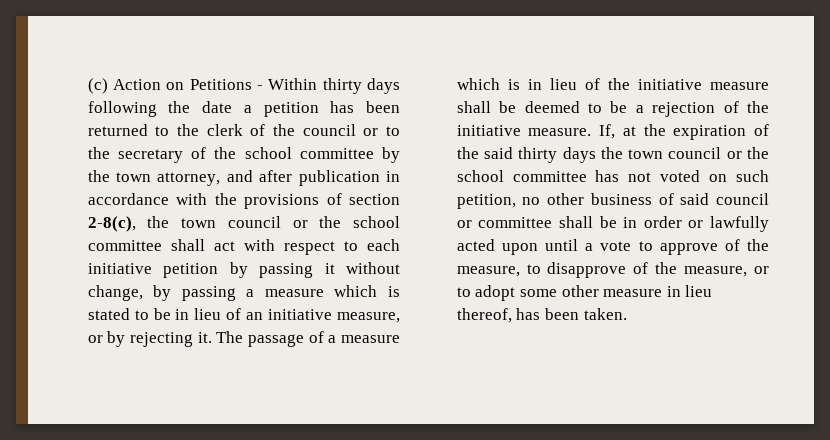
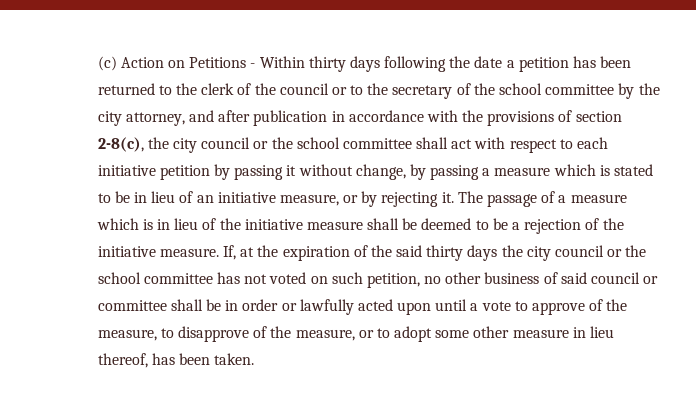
[116,172,152,182] town -> [97,111,122,126] city
[181,218,217,228] town -> [172,138,197,153] city
[628,149,664,159] town -> [526,246,551,261] city

